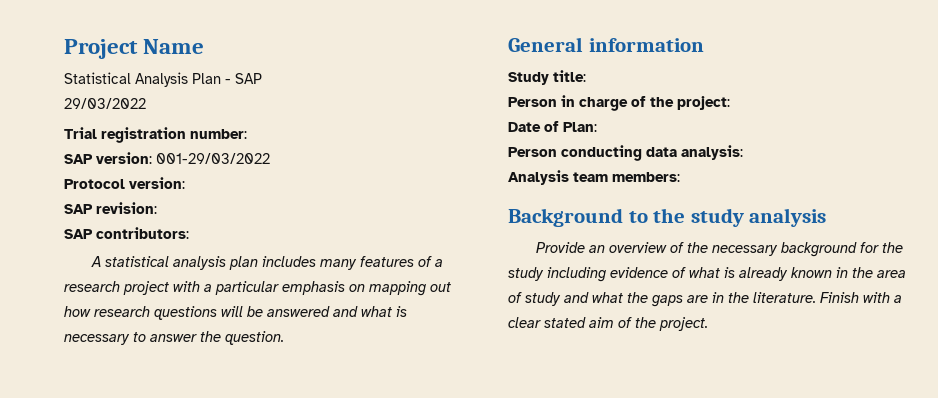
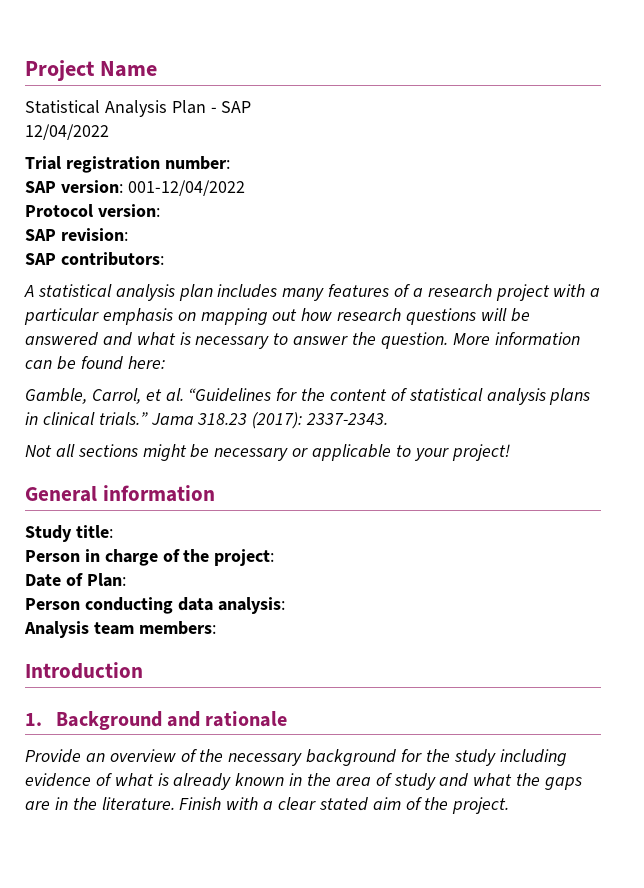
[64,98,146,109] 29/03/2022 -> [25,124,109,140] 12/04/2022
[156,153,270,164] 001-29/03/2022 -> [127,180,245,196] 001-12/04/2022
(284, 338) none -> [452,332,580,345] [25,356,165,370] [25,388,591,405] [25,412,389,429] [25,444,510,461] More information can be found here: // Gamble, Carrol, et al. “Guidelines for the content of statistical analysis plans in clinical trials.” Jama 318.23 (2017): 2337-2343. // Not all sections might be necessary or applicable to your project!
[508,208,827,227] Background to the study analysis -> [25,662,143,679] [25,711,288,730] Introduction // 1. Background and rationale

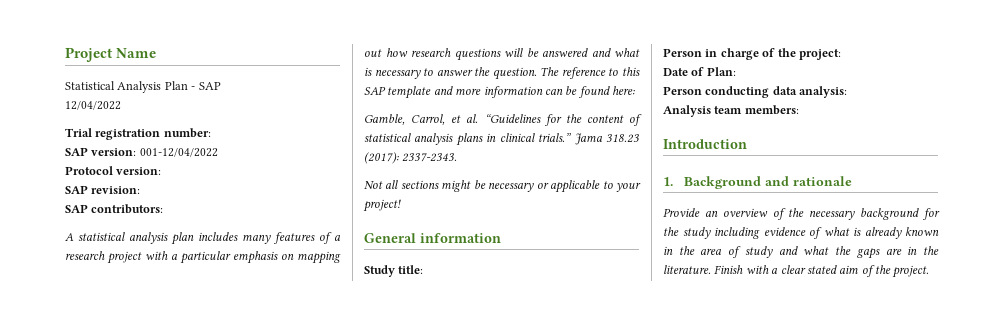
[452,333,490,345] More -> [540,67,640,79] [364,86,482,99] The reference to this SAP template and more

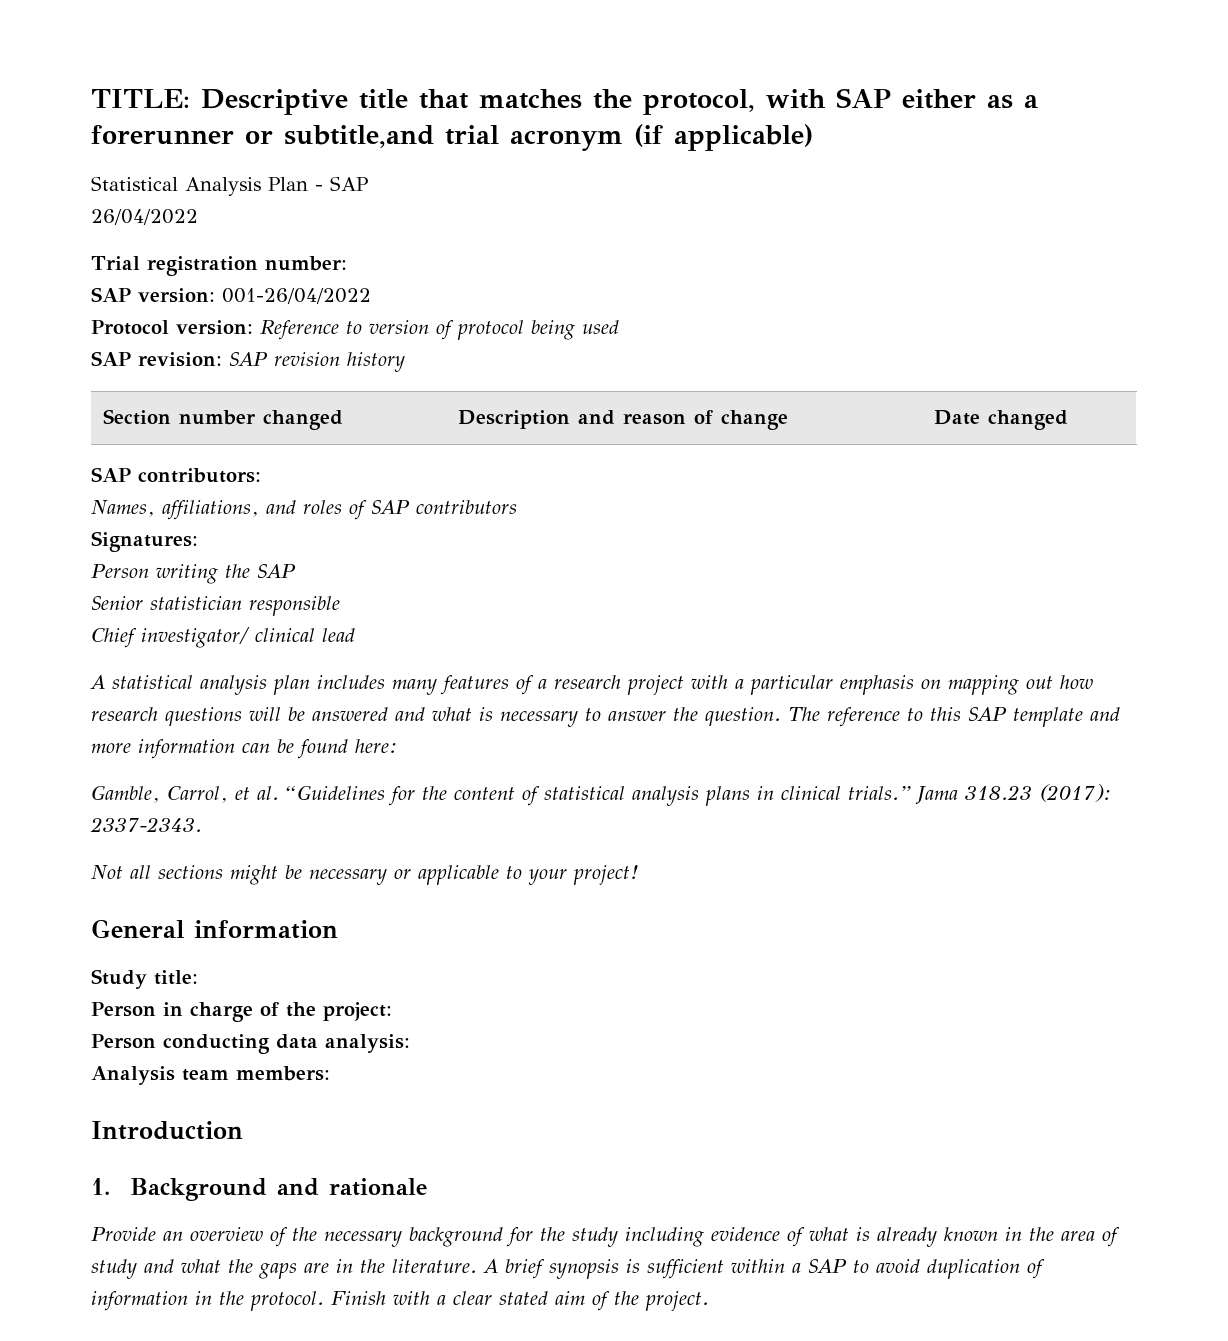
[65,47,157,62] Project Name -> [91,88,1038,115] [91,124,813,151] TITLE: Descriptive title that matches the protocol, with SAP either as a forerunner or subtitle,and trial acronym (if applicable)
[65,101,121,110] 12/04/2022 -> [91,209,198,225] 26/04/2022
[139,148,218,157] 001-12/04/2022 -> [222,288,371,304] 001-26/04/2022
[65,185,141,194] [65,204,164,214] // SAP revision: // SAP contributors: -> [260,320,619,340] [91,351,405,372] [102,409,343,430] [457,410,788,430] [933,410,1068,430] [91,467,261,483] [91,500,517,520] [91,531,198,552] [91,564,296,584] [91,596,340,616] [91,627,355,648] Reference to version of protocol being used // SAP revision: SAP revision history // Section number changed | Description and reason of change | Date changed // SAP contributors: // Names, affiliations, and roles of SAP contributors // Signatures: // Person writing the SAP // Senior statistician responsible // Chief investigator/ clinical lead
[663,67,736,76] // Date of Plan: -> (392, 1011) none
(711, 269) none -> [483,1259,1045,1279] [91,1291,324,1311] A brief synopsis is sufficient within a SAP to avoid duplication of information in the protocol.

